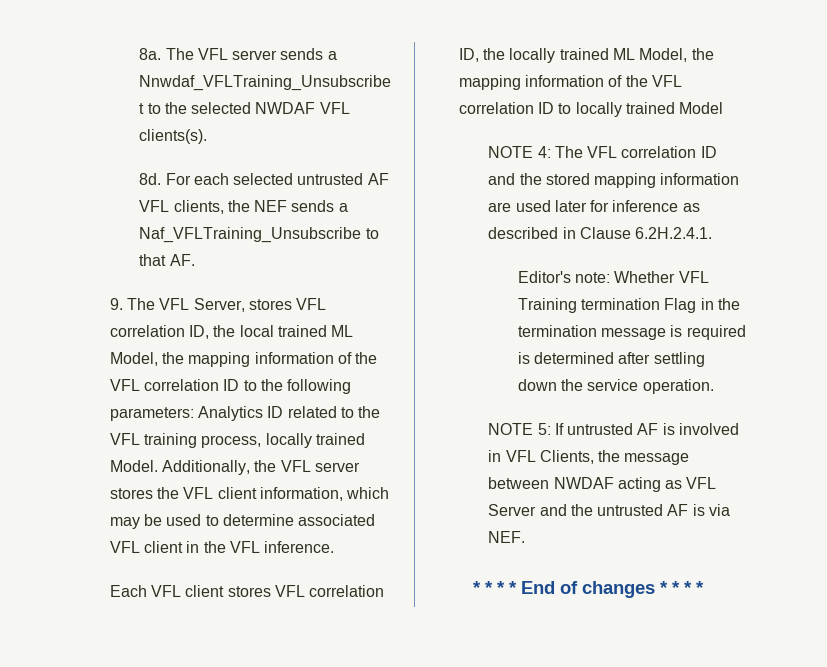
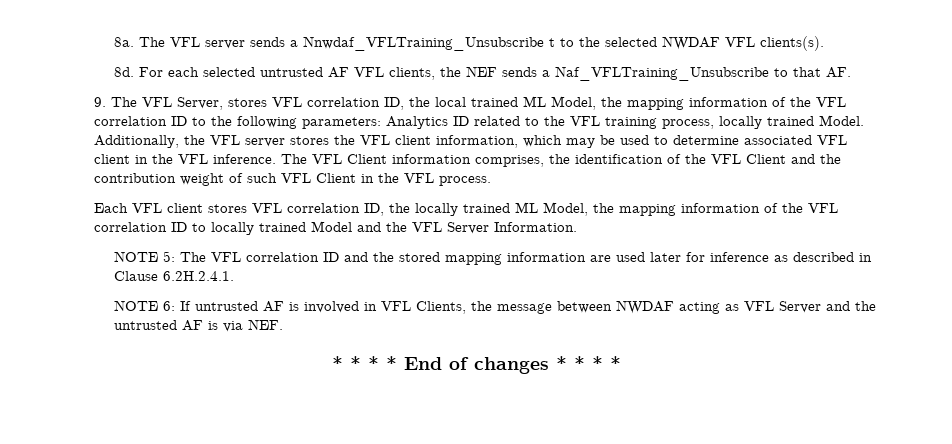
(335, 547) none -> [280,154,841,167] [93,173,491,186] The VFL Client information comprises, the identification of the VFL Client and the contribution weight of such VFL Client in the VFL process.
[488,146,551,158] // NOTE 4: -> [356,222,577,234] [113,251,175,262] and the VFL Server Information. // NOTE 5:
[517,271,709,283] [517,298,741,313] [517,325,746,340] [517,352,705,367] [517,379,714,394] [488,423,551,435] // Editor's note: Whether VFL Training termination Flag in the termination message is required is determined after settling down the service operation. // NOTE 5: -> [113,300,175,311] // NOTE 6:

